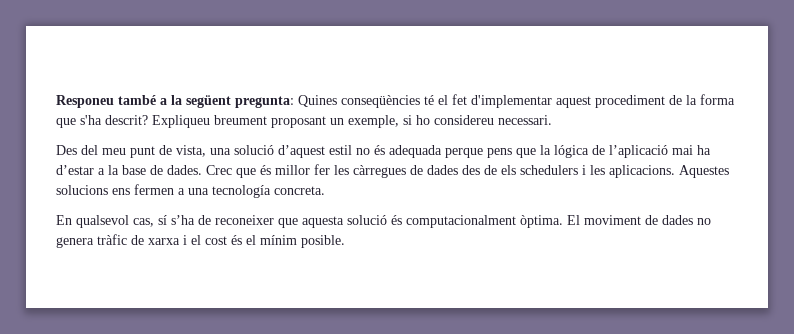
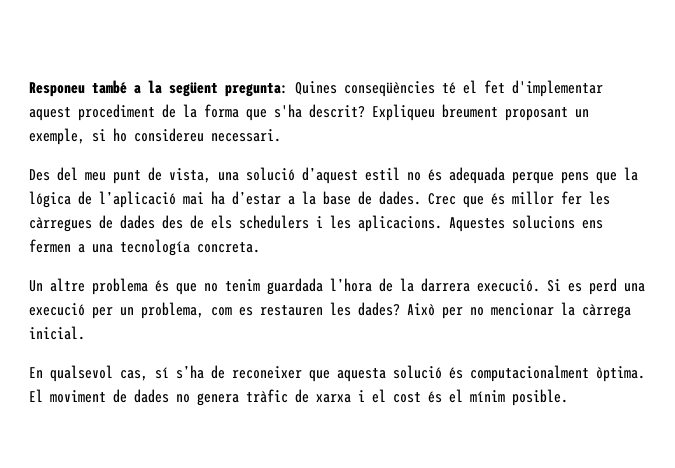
(325, 190) none -> [29,278,645,295] [29,302,631,319] [29,326,85,340] // Un altre problema és que no tenim guardada l’hora de la darrera execució. Si es perd una execució per un problema, com es restauren les dades? Això per no mencionar la càrrega inicial.

